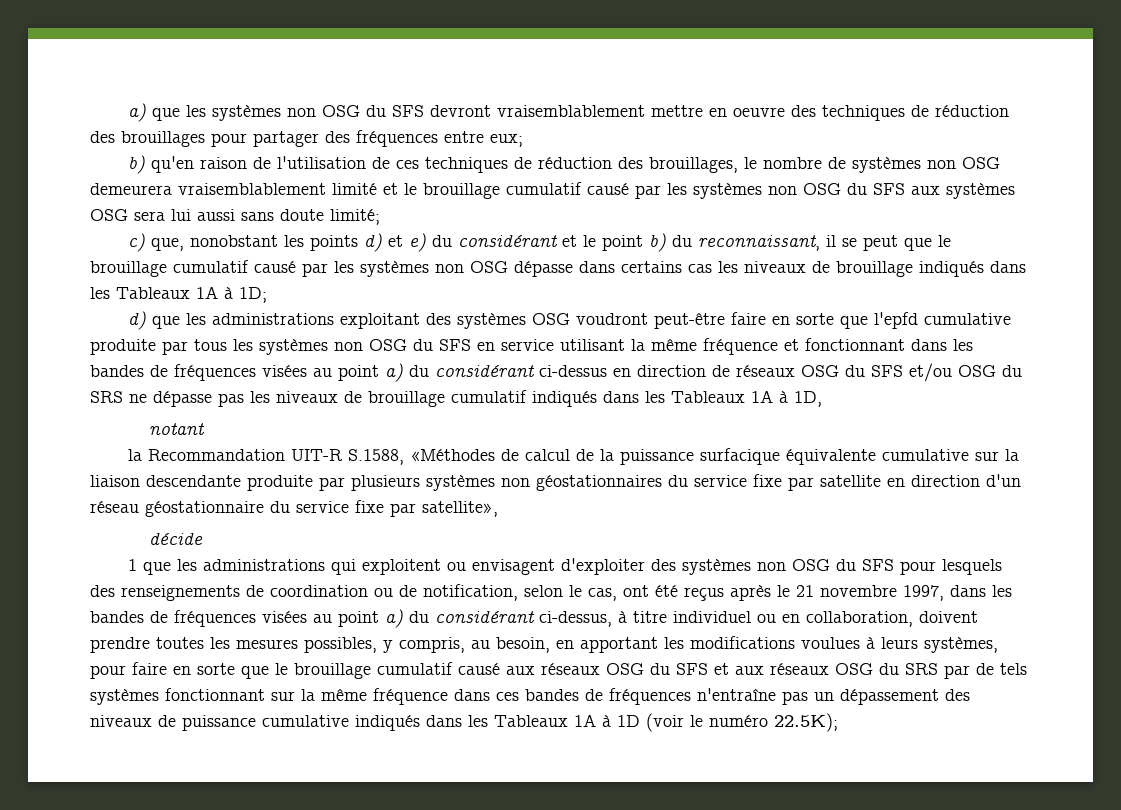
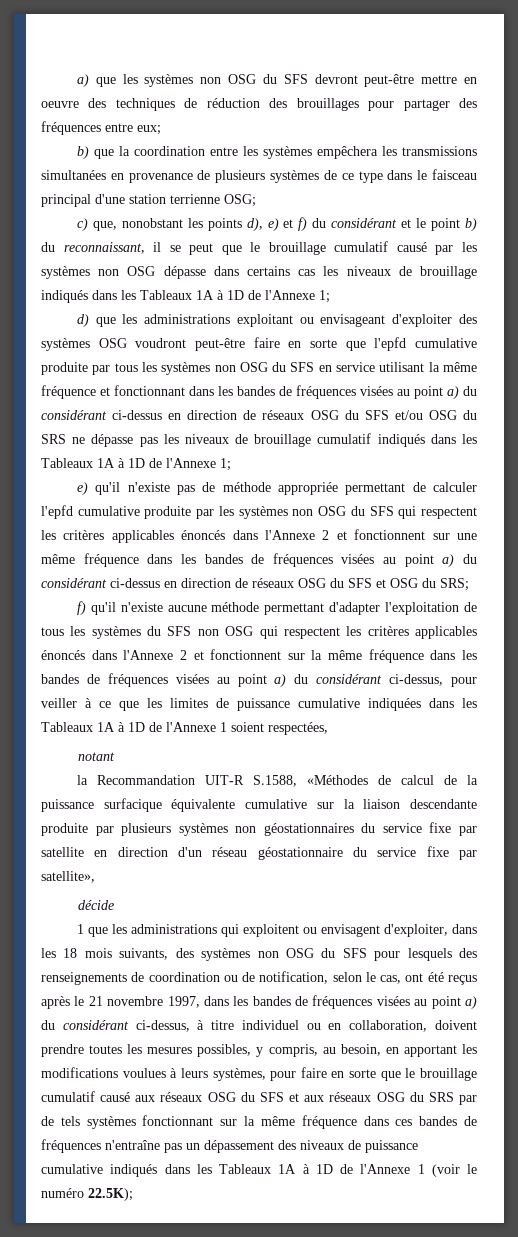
[497,105,646,117] vraisemblablement -> [364,74,415,87] peut-être
[151,156,1001,173] [90,182,1015,199] [90,209,380,225] qu'en raison de l'utilisation de ces techniques de réduction des brouillages, le nombre de systèmes non OSG demeurera vraisemblablement limité et le brouillage cumulatif causé par les systèmes non OSG du SFS aux systèmes OSG sera lui aussi sans doute limité; -> [93,146,477,159] [41,169,477,183] [41,194,256,207] que la coordination entre les systèmes empêchera les transmissions simultanées en provenance de plusieurs systèmes de ce type dans le faisceau principal d'une station terrienne OSG;
[364,233,427,252] d) et e) -> [246,217,308,231] d), e) et f)
[239,287,267,303] 1D; -> [227,290,330,303] 1D de l'Annexe 1;
(421, 321) none -> [299,314,453,327] ou envisageant d'exploiter
[794,391,822,407] 1D, -> [128,458,231,471] [76,482,478,495] [41,505,478,519] [41,529,477,543] [41,553,477,567] [41,578,469,591] [76,601,477,615] [41,626,478,639] [41,649,477,663] [41,673,477,687] [41,698,477,711] [41,722,328,735] 1D de l'Annexe 1; // e) qu'il n'existe pas de méthode appropriée permettant de calculer l'epfd cumulative produite par les systèmes non OSG du SFS qui respectent les critères applicables énoncés dans l'Annexe 2 et fonctionnent sur une même fréquence dans les bandes de fréquences visées au point a) du considérant ci-dessus en direction de réseaux OSG du SFS et OSG du SRS; // f) qu'il n'existe aucune méthode permettant d'adapter l'exploitation de tous les systèmes du SFS non OSG qui respectent les critères applicables énoncés dans l'Annexe 2 et fonctionnent sur la même fréquence dans les bandes de fréquences visées au point a) du considérant ci-dessus, pour veiller à ce que les limites de puissance cumulative indiquées dans les Tableaux 1A à 1D de l'Annexe 1 soient respectées,
[561,558,646,575] d'exploiter -> [383,924,477,937] [41,948,169,960] d'exploiter, dans les 18 mois suivants,
(640, 721) none -> [340,1164,425,1174] de l'Annexe 1

